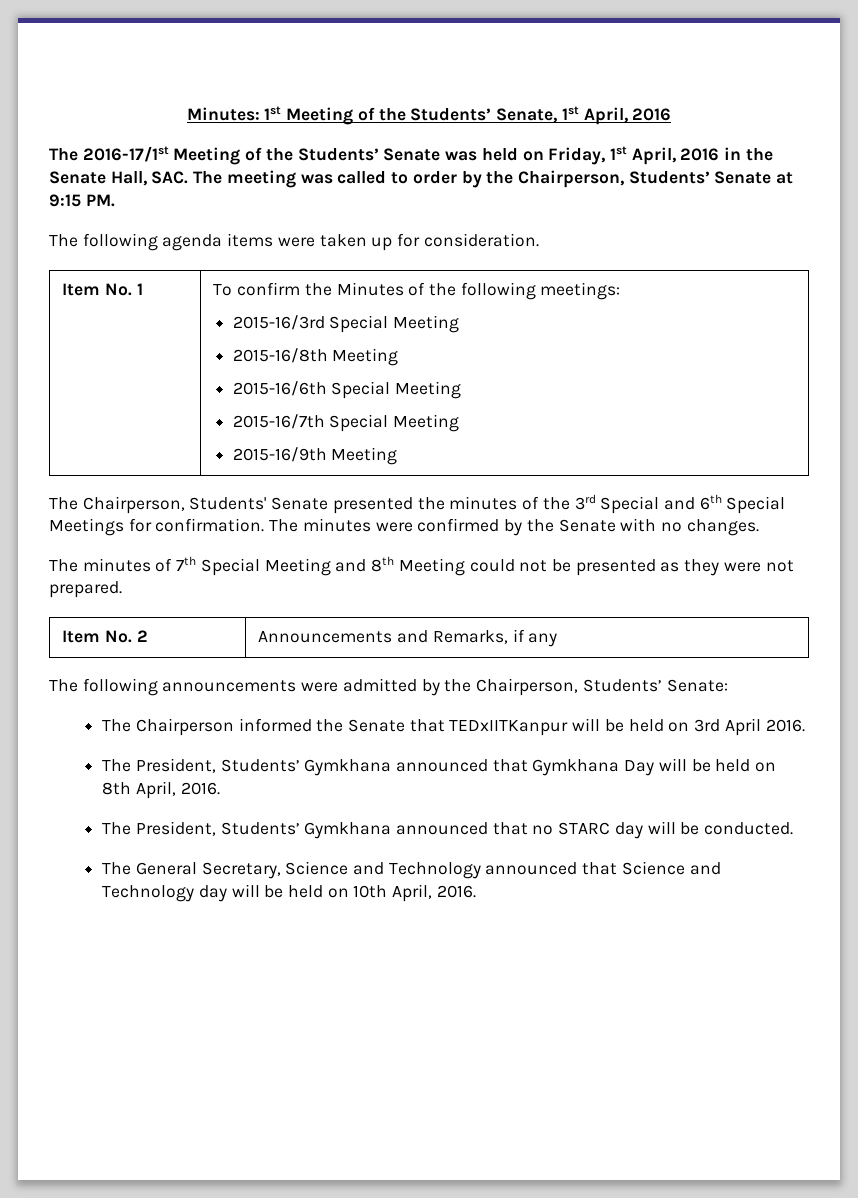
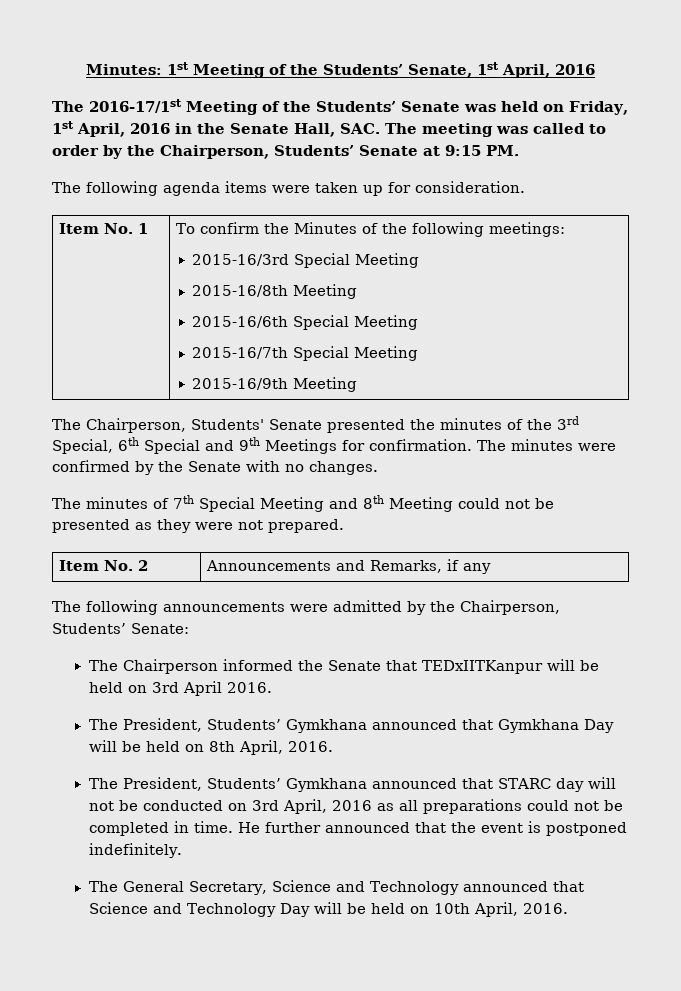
[600,494,786,514] Special and 6th Special -> [52,437,260,454] Special, 6th Special and 9th
[532,825,554,835] no -> (493, 783) none
[680,822,794,835] be conducted. -> [88,799,623,814] [88,821,627,836] [88,843,182,858] not be conducted on 3rd April, 2016 as all preparations could not be completed in time. He further announced that the event is postponed indefinitely.
[198,885,227,902] day -> [279,903,310,917] Day

